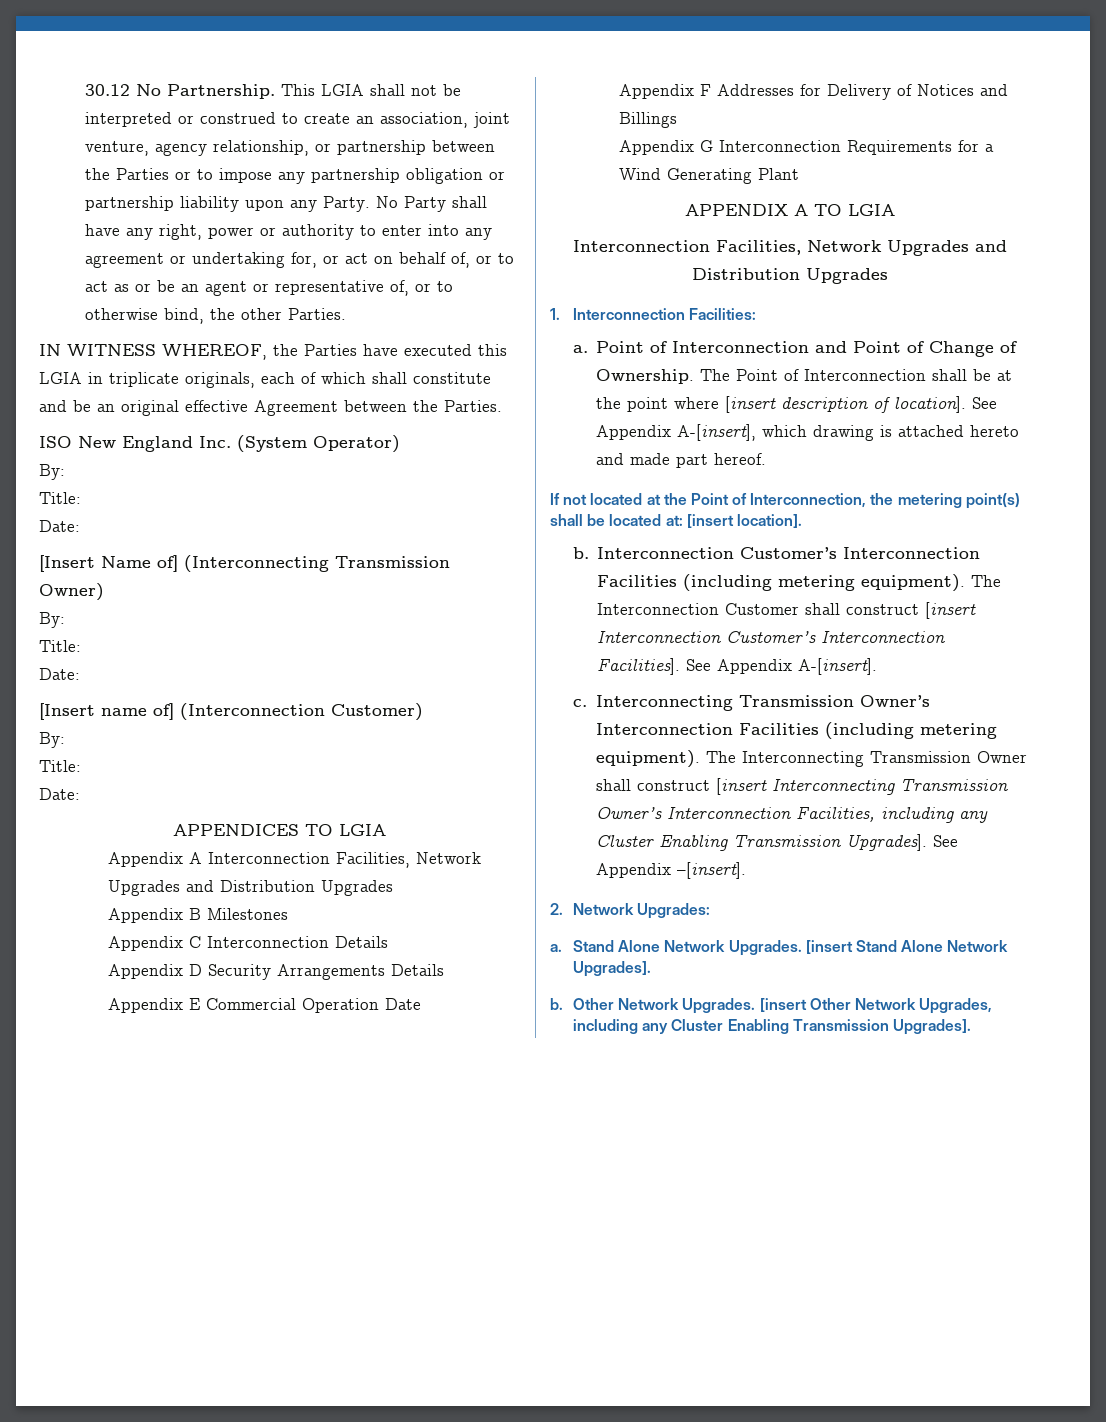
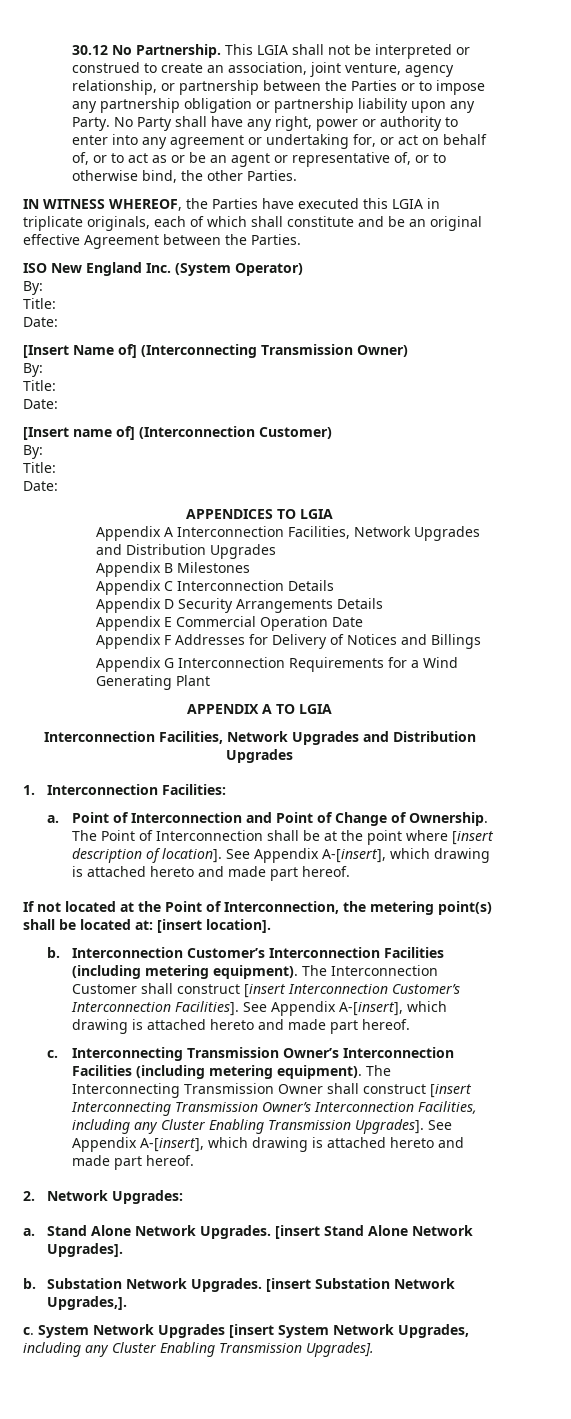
[798,658,878,675] A-[insert]. -> [338,1001,447,1016] [71,1019,410,1034] A-[insert], which drawing is attached hereto and made part hereof.
[677,862,747,879] –[insert]. -> [139,1137,464,1152] [71,1155,194,1170] A-[insert], which drawing is attached hereto and made part hereof.
[573,998,851,1014] Other Network Upgrades. [insert Other -> [47,1278,456,1292] [47,1296,128,1310] [23,1324,329,1338] Substation Network Upgrades. [insert Substation Network Upgrades,]. // c. System Network Upgrades [insert System

